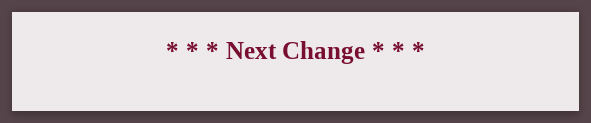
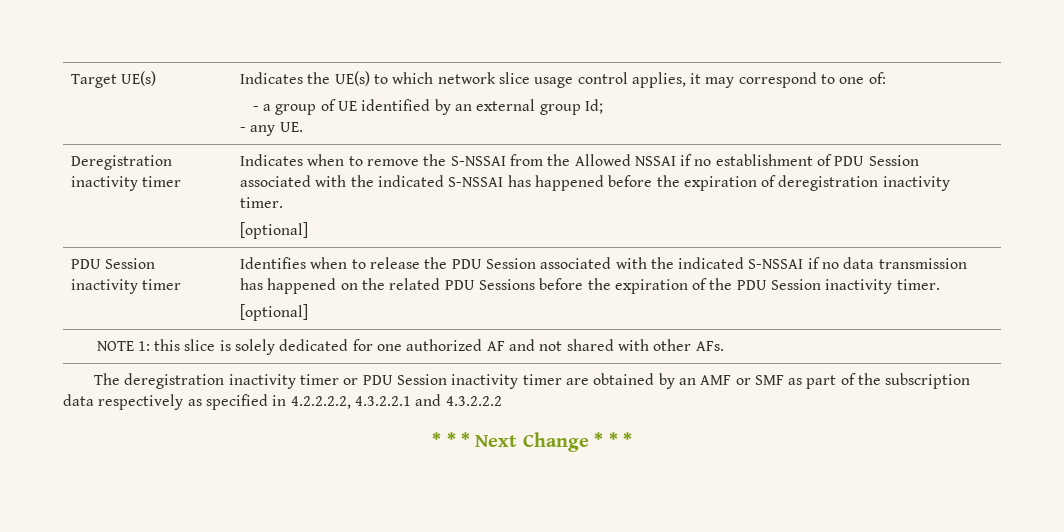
(166, 50) none -> [70,71,157,88] [239,71,886,88] [252,99,603,115] [239,122,303,136] [70,155,172,170] [70,176,182,191] [239,154,919,166] [239,175,950,191] [239,197,283,208] [239,222,308,239] [70,258,156,269] [70,279,182,294] [239,257,967,269] [239,278,940,294] [239,304,308,321] [96,339,724,355] [94,373,971,389] [63,394,502,410] Target UE(s) | Indicates the UE(s) to which network slice usage control applies, it may correspond to one of: // - a group of UE identified by an external group Id; // - any UE. // Deregistration inactivity timer | Indicates when to remove the S-NSSAI from the Allowed NSSAI if no establishment of PDU Session associated with the indicated S-NSSAI has happened before the expiration of deregistration inactivity timer. // [optional] // PDU Session inactivity timer | Identifies when to release the PDU Session associated with the indicated S-NSSAI if no data transmission has happened on the related PDU Sessions before the expiration of the PDU Session inactivity timer. // [optional] // NOTE 1: this slice is solely dedicated for one authorized AF and not shared with other AFs. // The deregistration inactivity timer or PDU Session inactivity timer are obtained by an AMF or SMF as part of the subscription data respectively as specified in 4.2.2.2.2, 4.3.2.2.1 and 4.3.2.2.2 //

